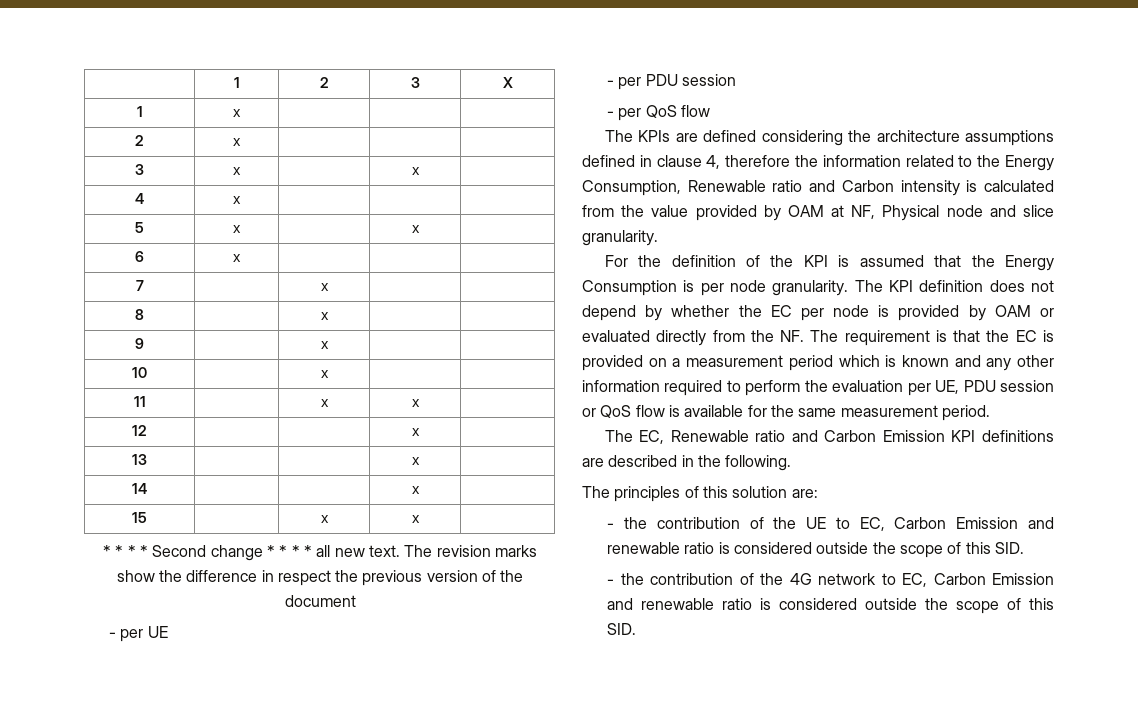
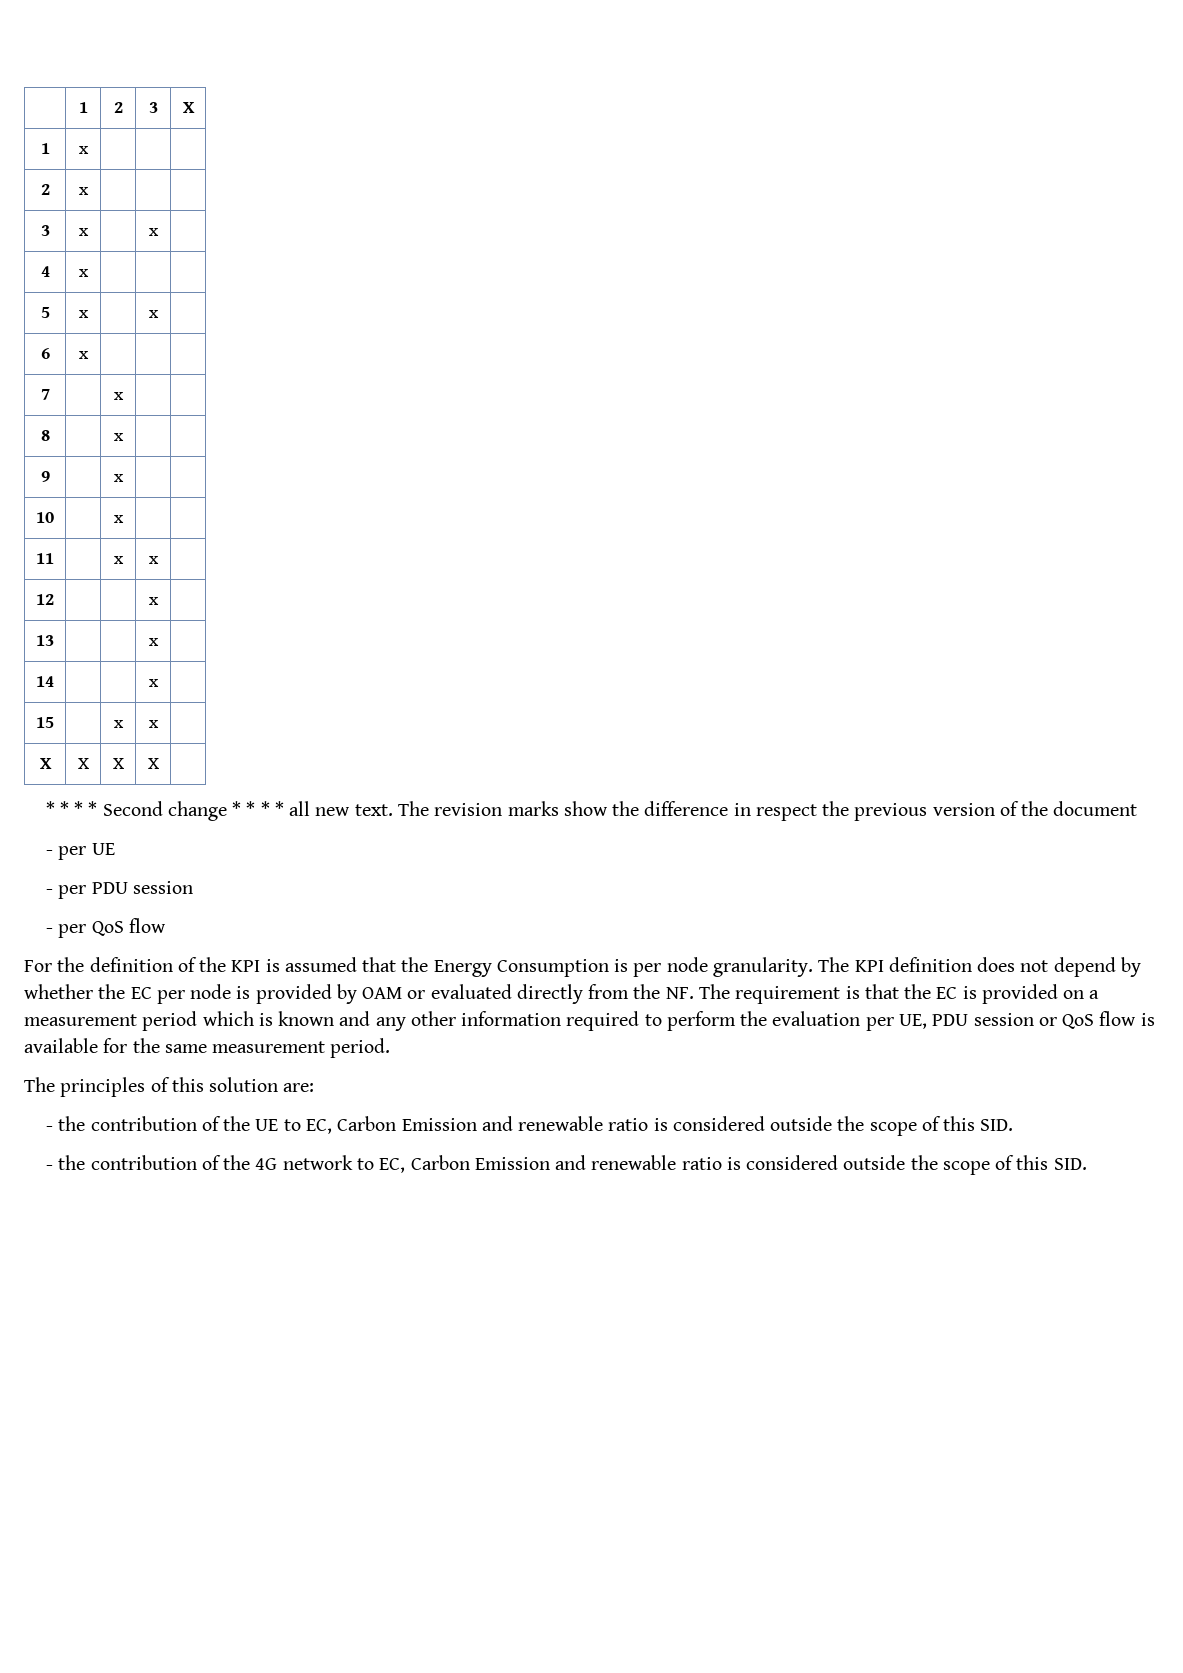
(420, 519) none -> [39,758,52,769] [77,758,89,769] [112,758,124,769] [147,758,159,769] // X | X | X | X |
[604,130,1054,146] [582,155,1054,171] [582,180,1054,196] [582,205,1054,221] [582,230,658,246] // The KPIs are defined considering the architecture assumptions defined in clause 4, therefore the information related to the Energy Consumption, Renewable ratio and Carbon intensity is calculated from the value provided by OAM at NF, Physical node and slice granularity. -> (166, 925) none
[604,430,1054,444] [582,455,792,471] // The EC, Renewable ratio and Carbon Emission KPI definitions are described in the following. -> (391, 1048) none

